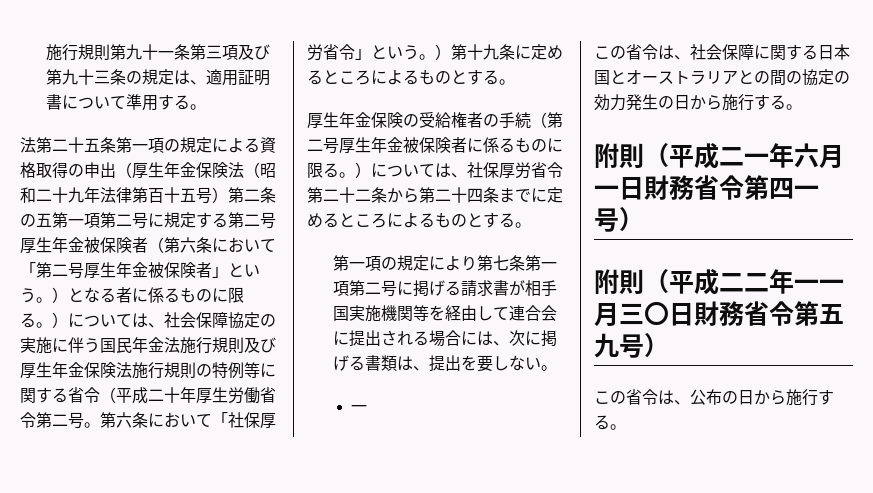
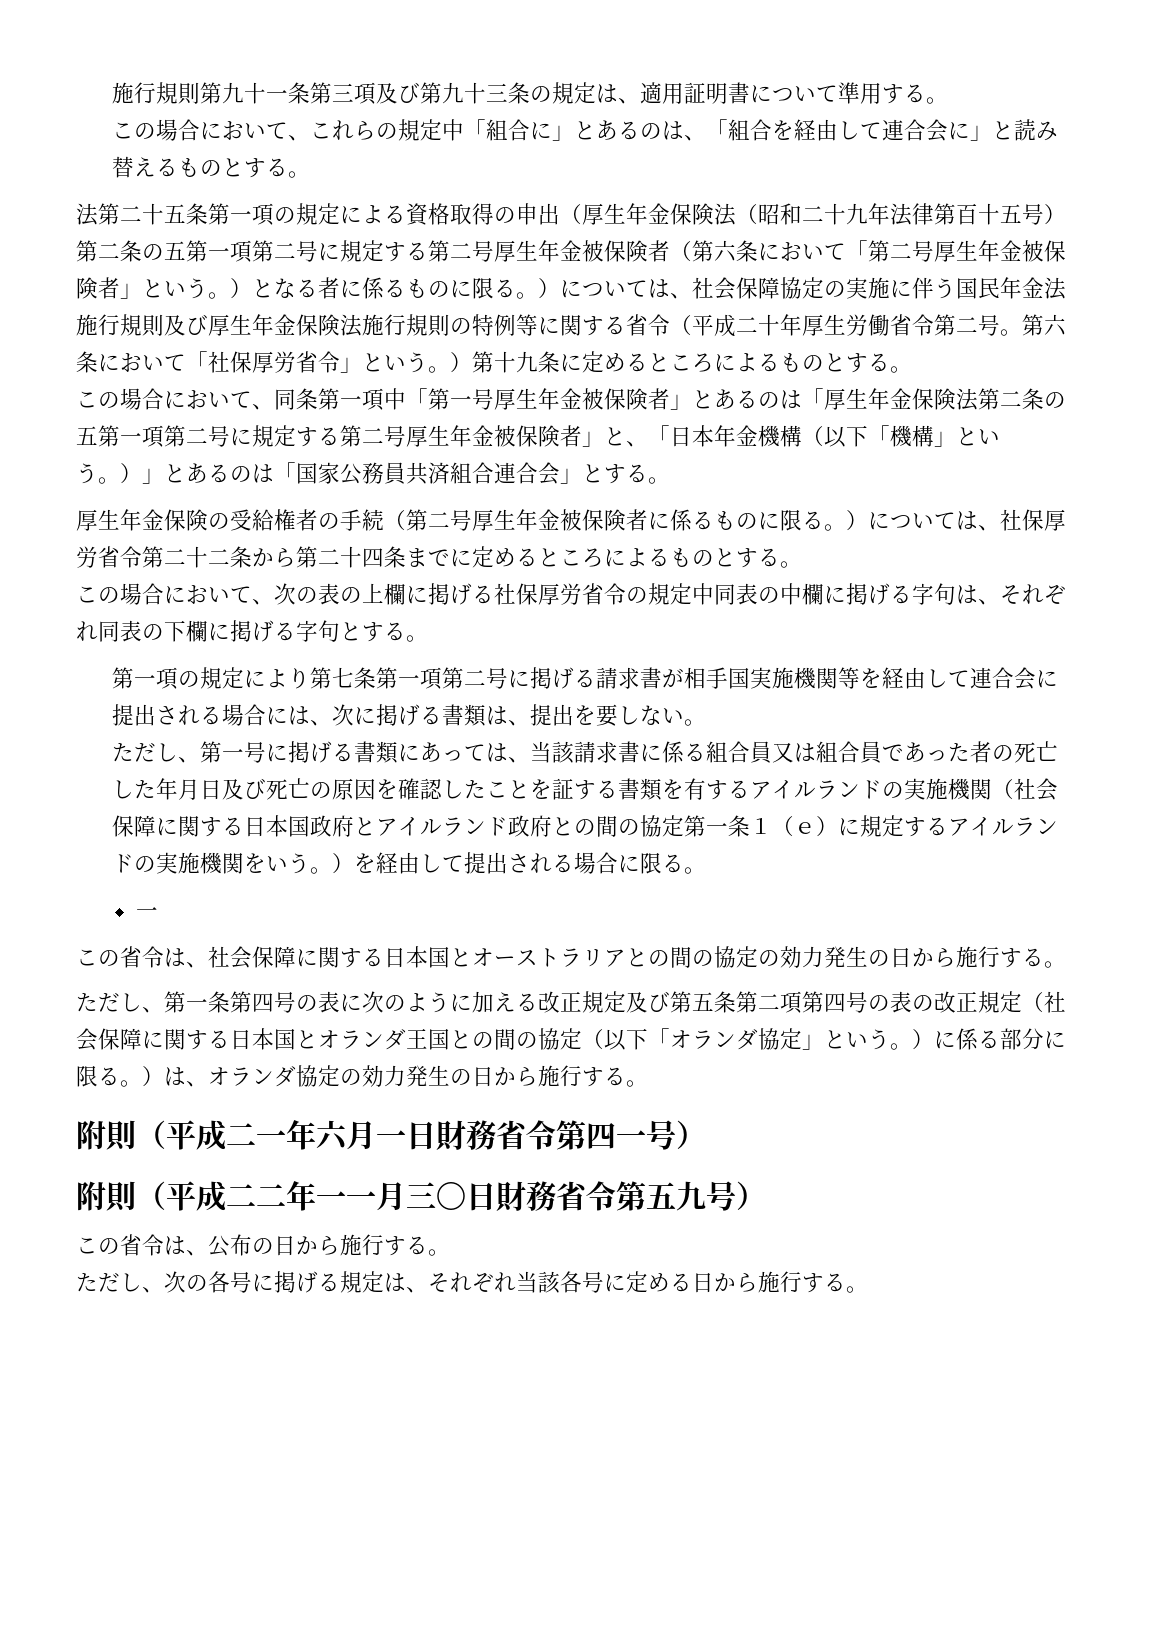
(207, 107) none -> [111,119,1058,142] [111,156,310,178] // この場合において、これらの規定中「組合に」とあるのは、「組合を経由して連合会に」と読み替えるものとする。
(515, 82) none -> [76,388,1066,411] [76,425,1000,448] [76,462,670,485] // この場合において、同条第一項中「第一号厚生年金被保険者」とあるのは「厚生年金保険法第二条の五第一項第二号に規定する第二号厚生年金被保険者」と、「日本年金機構（以下「機構」という。）」とあるのは「国家公務員共済組合連合会」とする。
(531, 225) none -> [76,583,1066,605] [76,620,428,642] // この場合において、次の表の上欄に掲げる社保厚労省令の規定中同表の中欄に掲げる字句は、それぞれ同表の下欄に掲げる字句とする。
(558, 368) none -> [111,741,1058,764] [111,778,1058,801] [111,815,1058,837] [111,852,706,874] // ただし、第一号に掲げる書類にあっては、当該請求書に係る組合員又は組合員であった者の死亡した年月日及び死亡の原因を確認したことを証する書類を有するアイルランドの実施機関（社会保障に関する日本国政府とアイルランド政府との間の協定第一条１（ｅ）に規定するアイルランドの実施機関をいう。）を経由して提出される場合に限る。
(802, 107) none -> [76,991,1066,1014] [76,1028,1066,1051] [76,1065,648,1087] // ただし、第一条第四号の表に次のように加える改正規定及び第五条第二項第四号の表の改正規定（社会保障に関する日本国とオランダ王国との間の協定（以下「オランダ協定」という。）に係る部分に限る。）は、オランダ協定の効力発生の日から施行する。
(626, 427) none -> [76,1271,868,1294] // ただし、次の各号に掲げる規定は、それぞれ当該各号に定める日から施行する。

